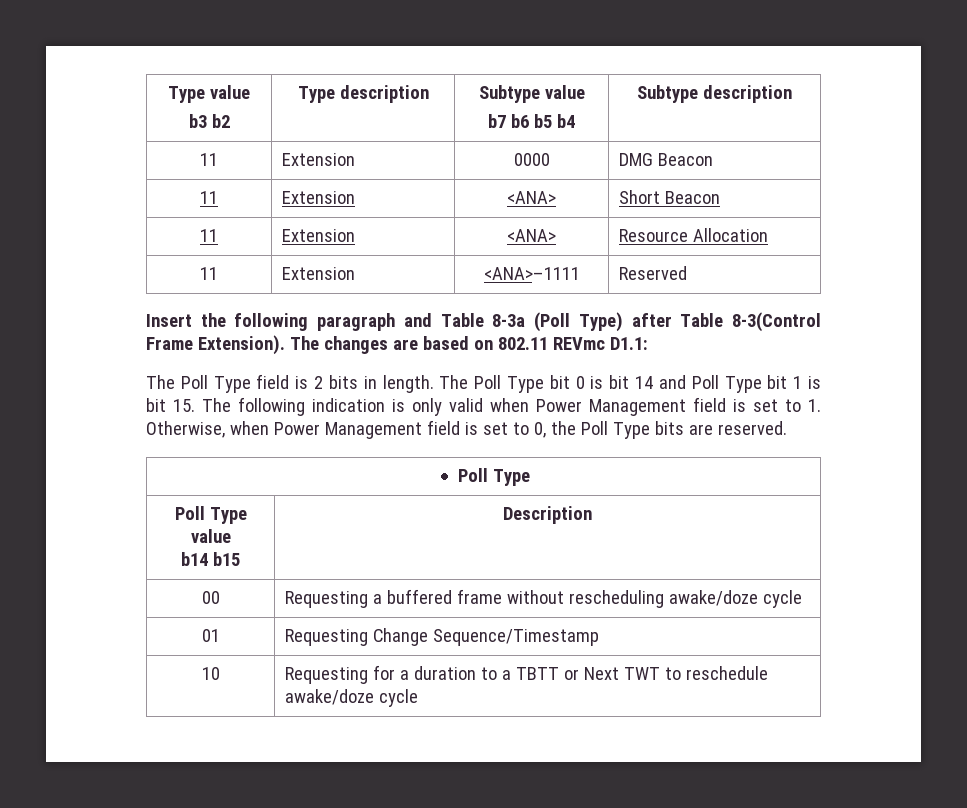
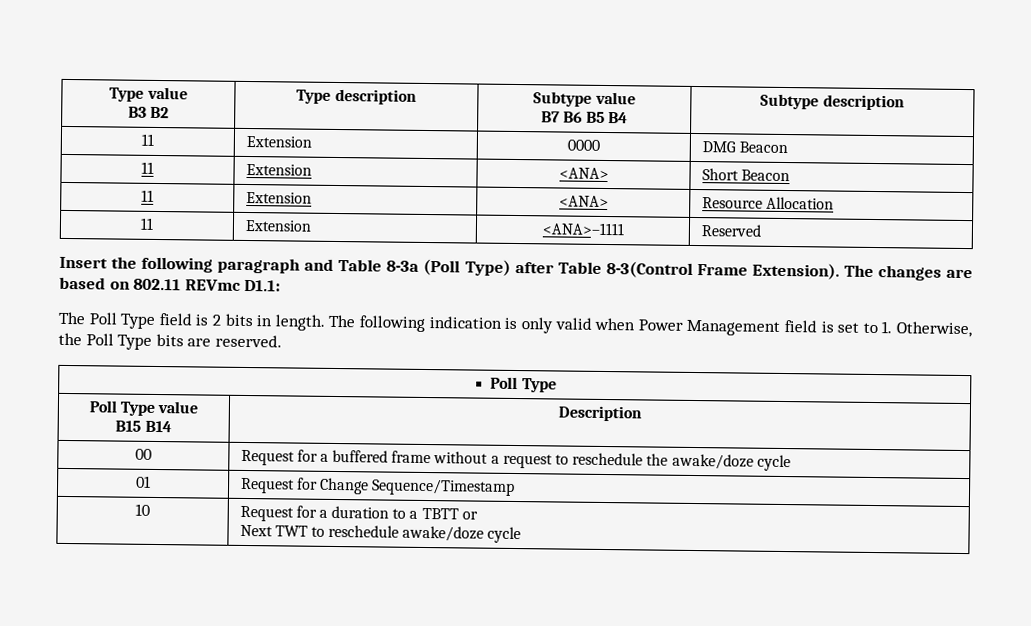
[168,85,250,103] [188,114,230,128] Type value // b3 b2 -> [109,86,188,102] [127,106,170,119] Type value // B3 B2
[488,114,575,128] b7 b6 b5 b4 -> [540,111,629,124] B7 B6 B5 B4
[474,375,822,393] [146,398,231,412] Poll Type bit 0 is bit 14 and Poll Type bit 1 is bit 15. The -> (356, 321) none
[229,420,546,439] when Power Management field is set to 0, -> (972, 329) none
[181,552,240,566] b14 b15 -> [115,420,172,433] B15 B14
[285,591,369,608] Requesting -> [240,449,318,466] Request for
[569,590,665,608] rescheduling -> [490,452,669,469] a request to reschedule the
[285,629,369,646] Requesting -> [239,477,318,494] Request for
[285,667,369,684] Requesting -> [239,505,294,522] Request
(580, 674) none -> (478, 515) //

